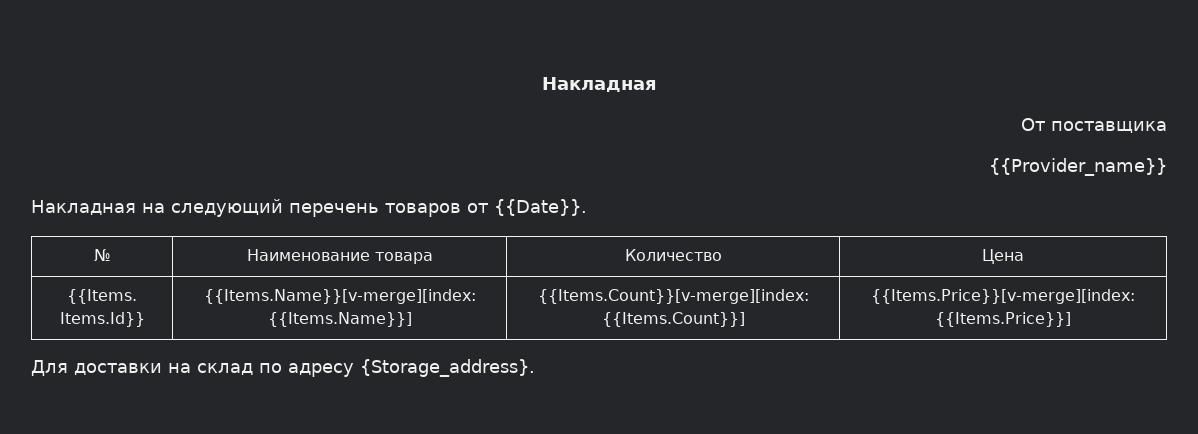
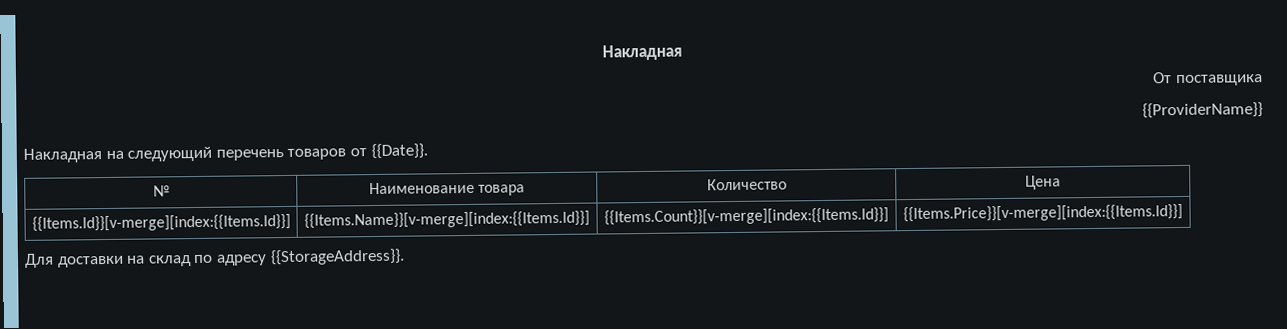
[989,158,1167,176] {{Provider_name}} -> [1142,102,1263,119] {{ProviderName}}
[67,289,137,304] [59,312,145,327] [203,289,476,304] [267,312,412,327] [537,289,809,304] [601,312,745,327] [871,289,1135,304] [935,312,1071,327] {{Items. Items.Id}} | {{Items.Name}}[v-merge][index: {{Items.Name}}] | {{Items.Count}}[v-merge][index: {{Items.Count}}] | {{Items.Price}}[v-merge][index: {{Items.Price}}] -> [31,213,291,232] [304,210,590,229] [604,207,889,226] [903,203,1183,223] {{Items.Id}}[v-merge][index:{{Items.Id}}] | {{Items.Name}}[v-merge][index:{{Items.Id}}] | {{Items.Count}}[v-merge][index:{{Items.Id}}] | {{Items.Price}}[v-merge][index:{{Items.Id}}]
[360,359,535,377] {Storage_address}. -> [269,248,405,266] {{StorageAddress}}.

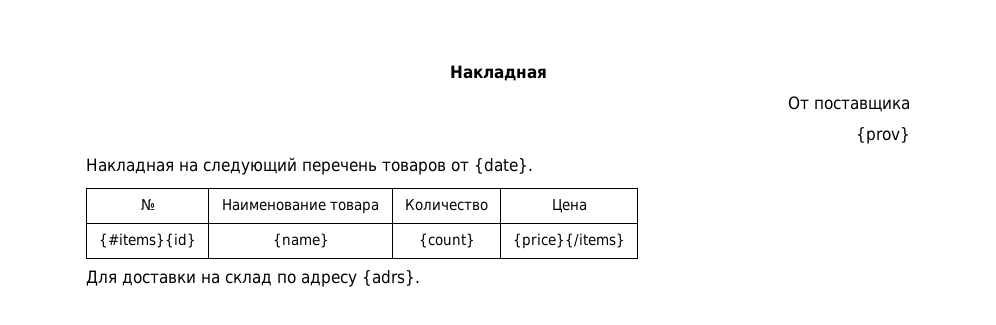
[1142,102,1263,119] {{ProviderName}} -> [856,127,910,144] {prov}
[370,143,428,160] {{Date}}. -> [474,158,533,174] {date}.
[31,213,291,232] [304,210,590,229] [604,207,889,226] [903,203,1183,223] {{Items.Id}}[v-merge][index:{{Items.Id}}] | {{Items.Name}}[v-merge][index:{{Items.Id}}] | {{Items.Count}}[v-merge][index:{{Items.Id}}] | {{Items.Price}}[v-merge][index:{{Items.Id}}] -> [99,233,196,248] [272,233,329,248] [418,233,475,248] [513,233,625,249] {#items}{id} | {name} | {count} | {price}{/items}
[269,248,405,266] {{StorageAddress}}. -> [362,270,420,286] {adrs}.

